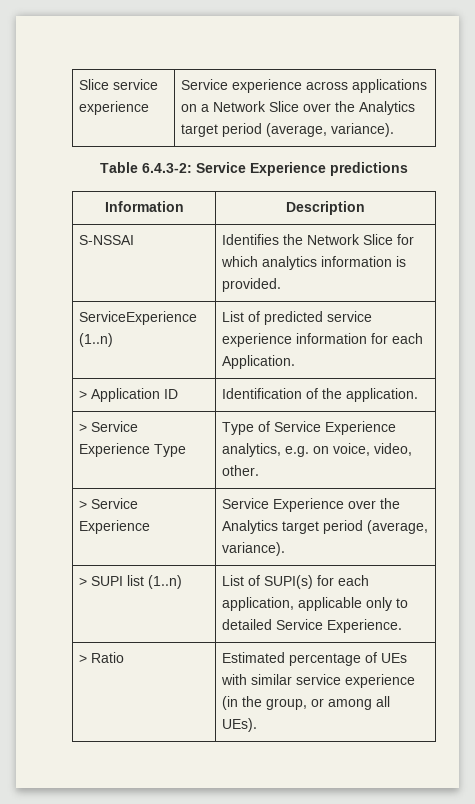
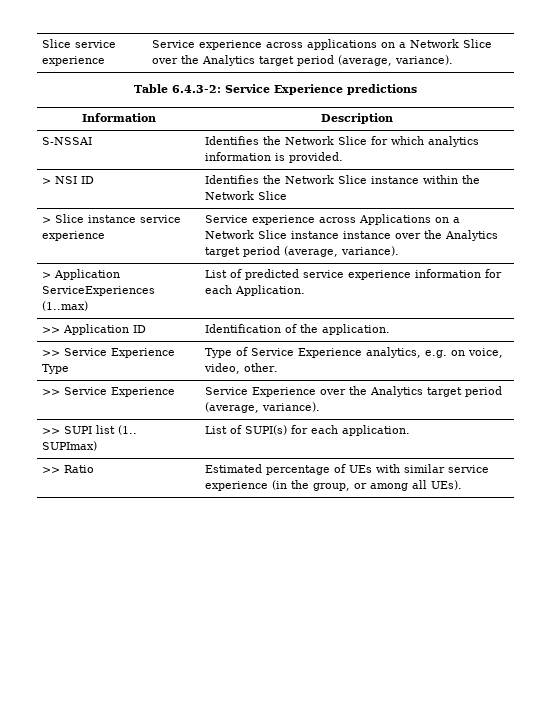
[79,311,198,325] [79,333,114,347] ServiceExperience (1..n) -> [42,176,95,184] [205,175,481,184] [205,191,288,200] [42,214,182,223] [42,231,106,241] [205,214,461,225] [205,230,499,241] [205,246,400,257] [42,269,121,280] [42,286,156,296] [42,301,89,311] > NSI ID | Identifies the Network Slice instance within the Network Slice // > Slice instance service experience | Service experience across Applications on a Network Slice instance instance over the Analytics target period (average, variance). // > Application ServiceExperiences (1..max)
[79,390,88,399] > -> [42,327,61,333] >>
[79,423,88,432] > -> [42,350,61,356] >>
[79,500,88,509] > -> [42,389,61,395] >>
[79,577,88,586] > -> [42,428,61,434] >>
[148,575,183,589] (1..n) -> [118,425,138,435] [42,441,98,451] (1.. SUPImax)
[222,597,409,611] [222,619,403,633] [79,654,88,663] application, applicable only to detailed Service Experience. // > -> [342,425,411,436] [42,467,61,473] application. // >>

